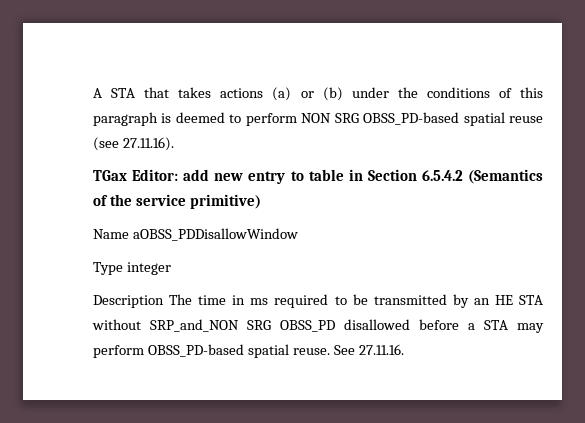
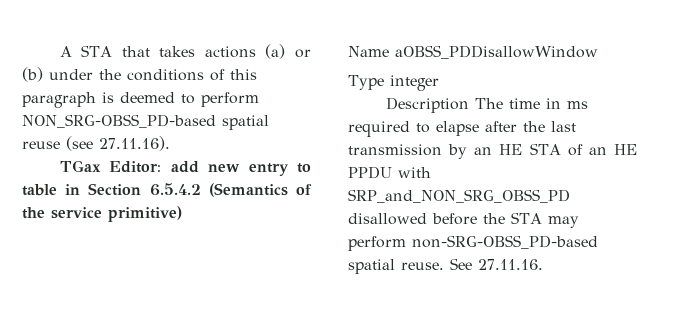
[301,112,460,125] NON SRG OBSS_PD-based -> [22,114,216,128] NON_SRG-OBSS_PD-based
[352,294,543,308] [92,319,335,332] be transmitted by an HE STA without SRP_and_NON SRG OBSS_PD -> [436,121,576,136] [348,143,637,159] [348,166,431,179] [348,189,570,203] elapse after the last transmission by an HE STA of an HE PPDU with SRP_and_NON_SRG_OBSS_PD
[468,323,475,330] a -> [483,213,505,224] the
[147,344,244,357] OBSS_PD-based -> [412,235,598,249] non-SRG-OBSS_PD-based

